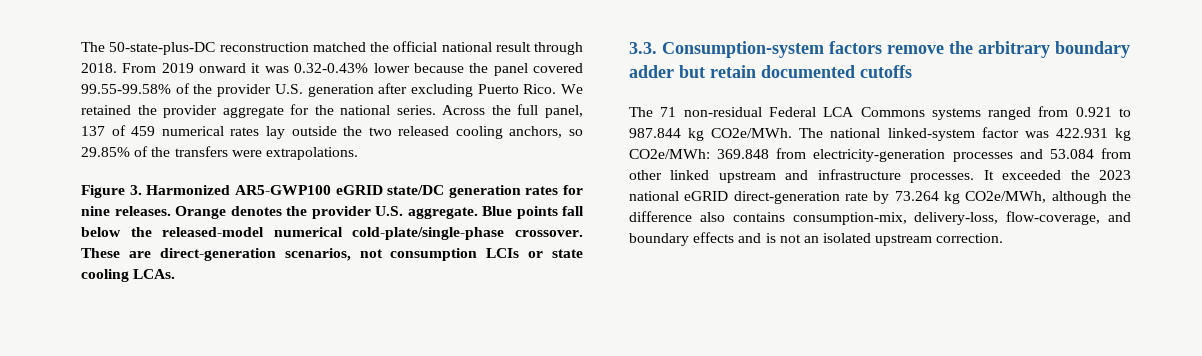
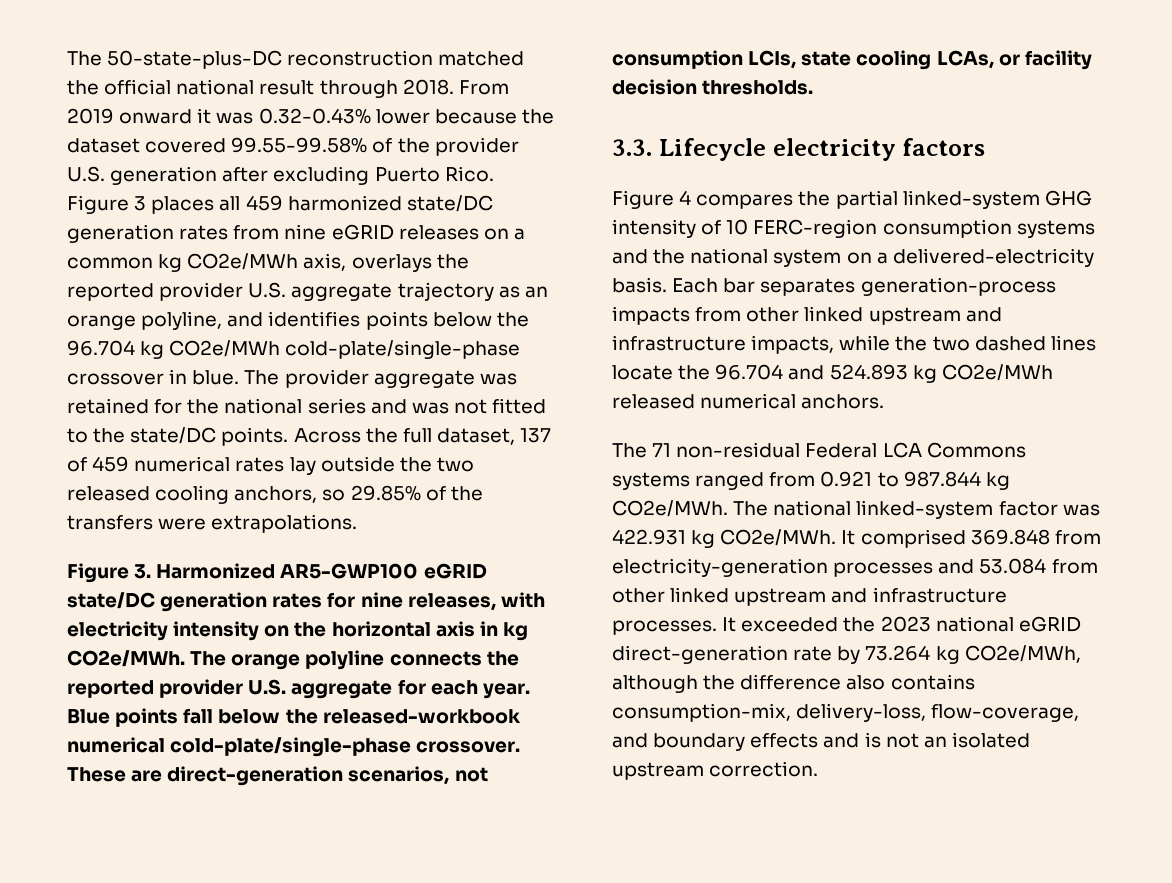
[493,63,528,76] panel -> [67,138,140,153] dataset
[561,84,583,94] [81,104,436,118] We retained the provider aggregate for the national series. -> [67,195,493,214] [67,224,525,243] [67,253,469,272] [67,282,548,301] [67,311,529,330] [67,340,521,359] [67,369,517,388] [67,398,547,414] [67,427,289,446] Figure 3 places all 459 harmonized state/DC generation rates from nine eGRID releases on a common kg CO2e/MWh axis, overlays the reported provider U.S. aggregate trajectory as an orange polyline, and identifies points below the 96.704 kg CO2e/MWh cold-plate/single-phase crossover in blue. The provider aggregate was retained for the national series and was not fitted to the state/DC points.
[545,105,583,118] panel, -> [436,428,515,445] dataset,
[114,206,478,219] releases. Orange denotes the provider U.S. aggregate. -> [407,592,545,611] [67,621,528,641] [67,650,519,670] [67,679,530,699] releases, with electricity intensity on the horizontal axis in kg CO2e/MWh. The orange polyline connects the reported provider U.S. aggregate for each year.
[162,227,265,237] released-model -> [322,709,521,724] released-workbook
[486,248,583,258] [81,269,176,282] LCIs or state cooling LCAs. -> [748,50,1092,70] [612,79,814,95] LCIs, state cooling LCAs, or facility decision thresholds.
[662,41,824,58] Consumption-system -> [658,138,896,161] Lifecycle electricity
[887,41,1130,58] [629,65,912,78] remove the arbitrary boundary adder but retain documented cutoffs -> [612,190,1092,209] [612,219,1095,238] [612,248,1094,267] [612,277,1056,296] [612,306,1002,325] [612,335,1096,354] [612,364,1053,383] [612,393,885,409] // Figure 4 compares the partial linked-system GHG intensity of 10 FERC-region consumption systems and the national system on a delivered-electricity basis. Each bar separates generation-process impacts from other linked upstream and infrastructure impacts, while the two dashed lines locate the 96.704 and 524.893 kg CO2e/MWh released numerical anchors.
[629,149,710,159] CO2e/MWh: -> [720,529,966,548] CO2e/MWh. It comprised

